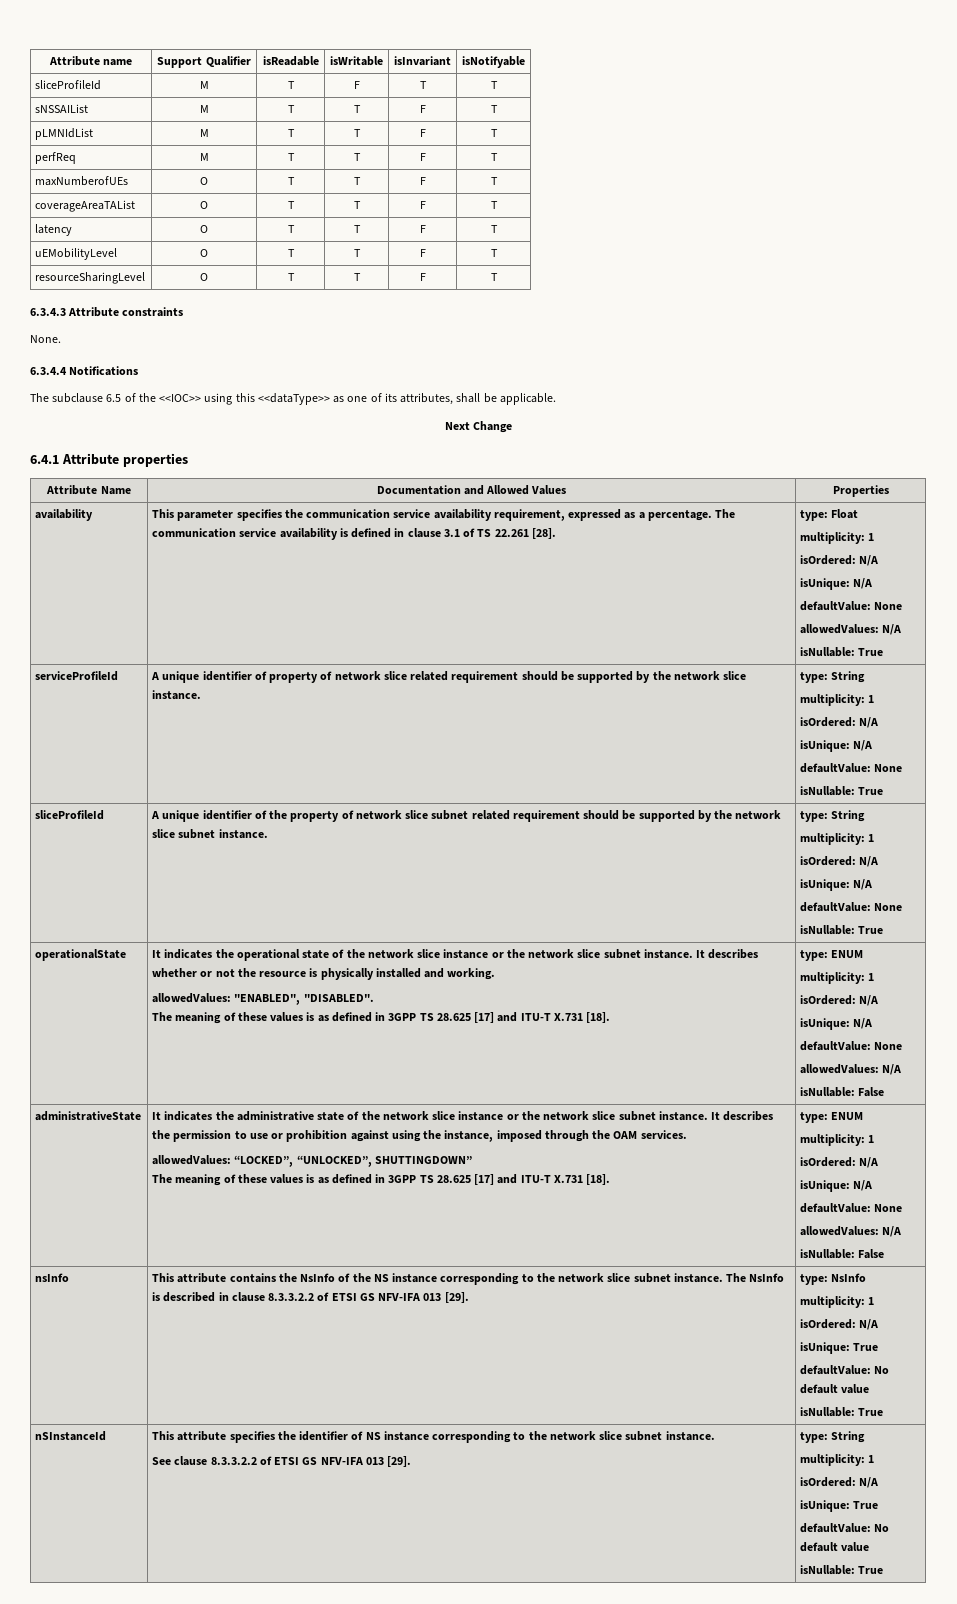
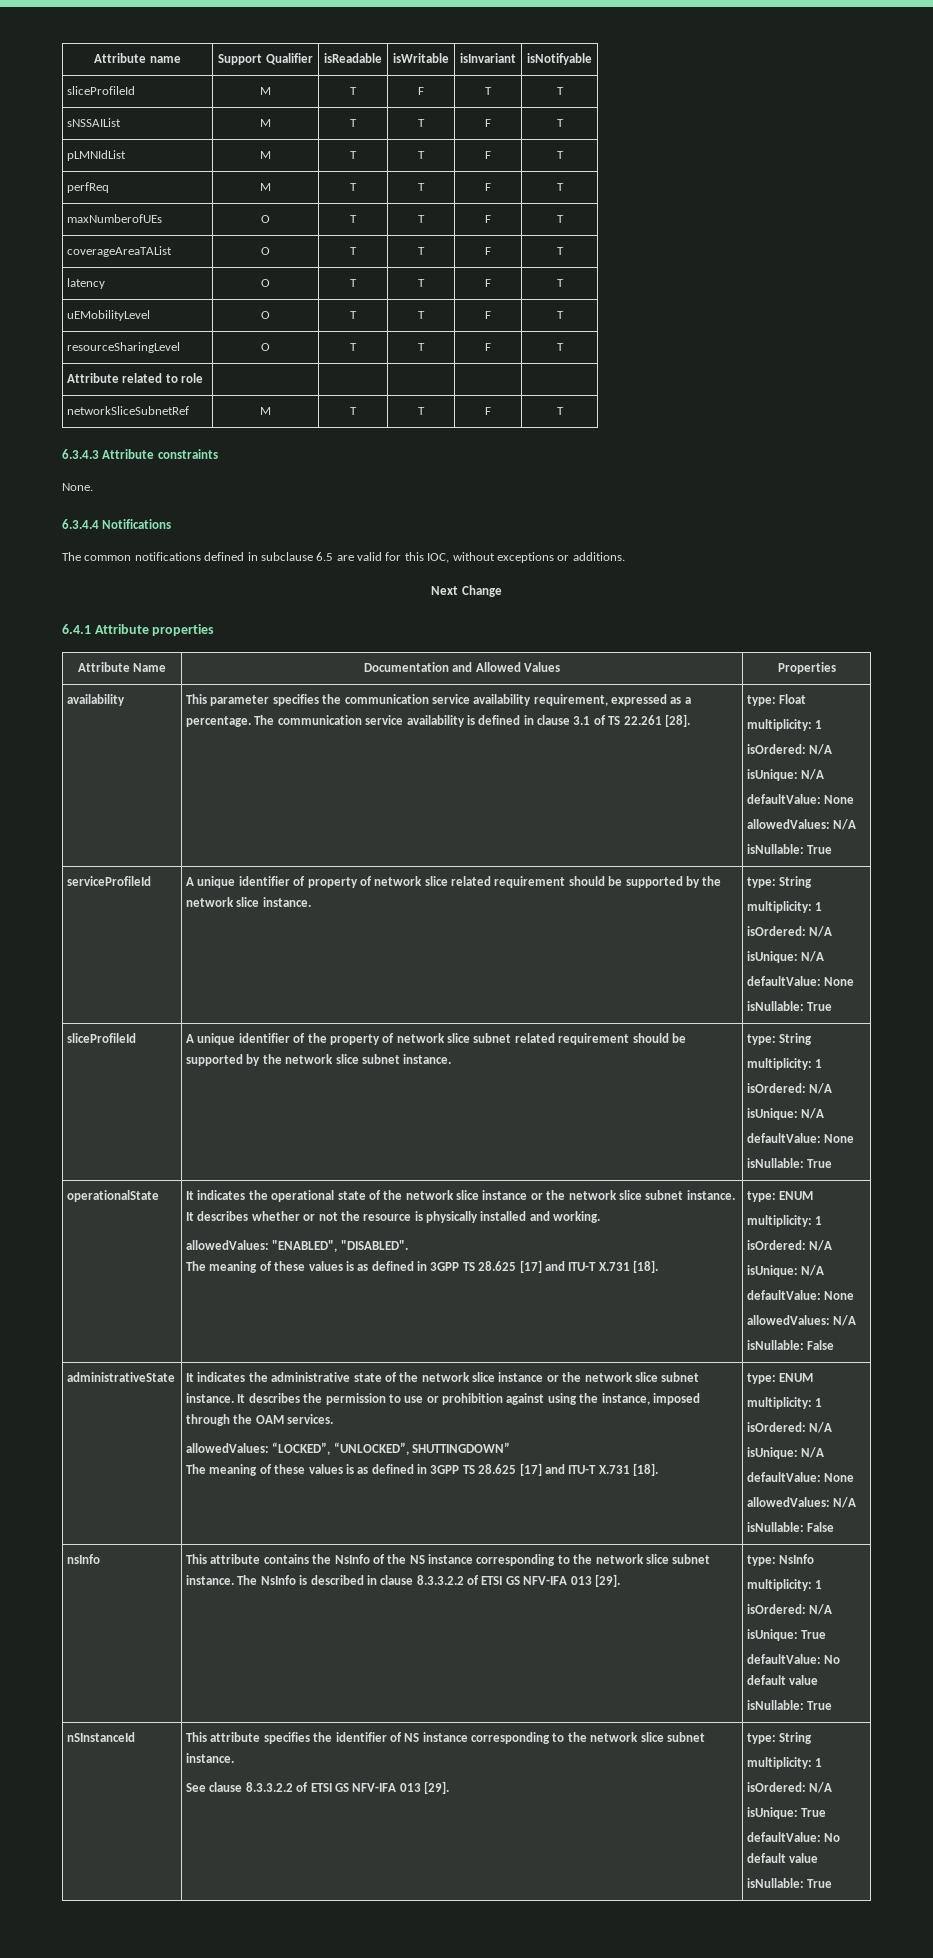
(498, 277) none -> [67,373,204,383] [67,406,190,415] [260,407,271,415] [350,407,357,415] [418,407,425,415] [485,407,491,415] [556,407,564,415] // Attribute related to role | | | | | // networkSliceSubnetRef | M | T | T | F | T
[52,393,556,405] subclause 6.5 of the <<IOC>> using this <<dataType>> as one of its attributes, shall be applicable. -> [84,552,625,563] common notifications defined in subclause 6.5 are valid for this IOC, without exceptions or additions.

